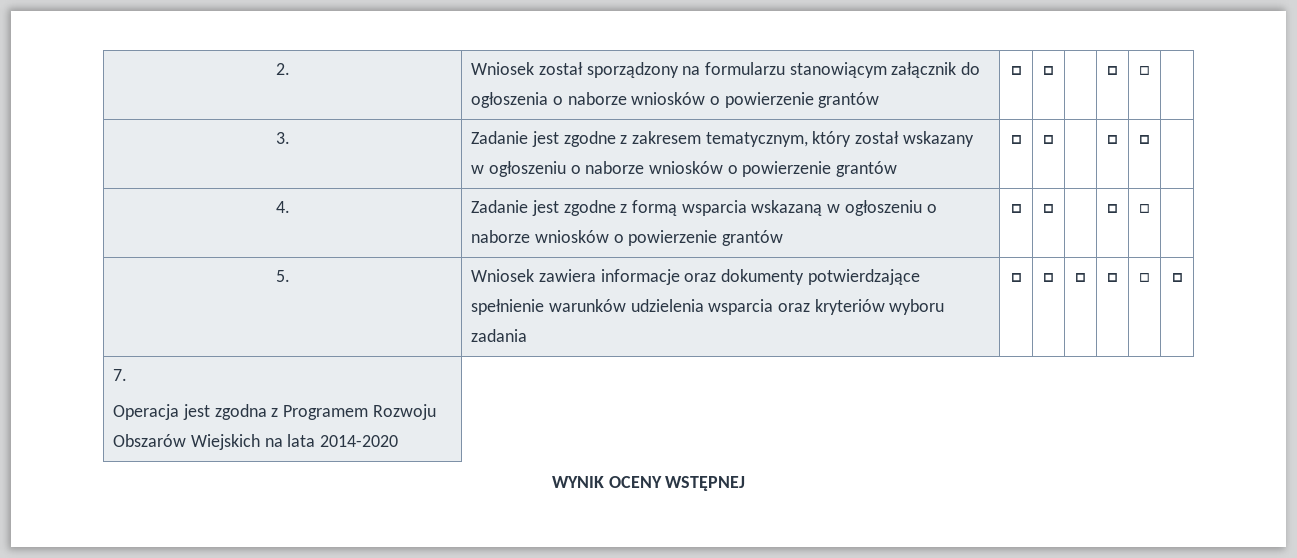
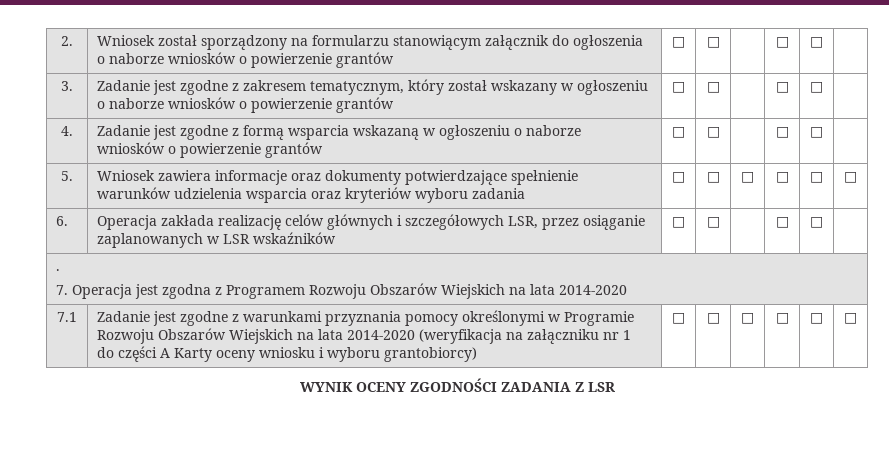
(1183, 277) none -> [56,216,69,226] [97,214,646,230] [97,232,337,248] [672,217,685,228] [706,217,720,228] [775,217,789,228] [810,217,823,228] [56,269,61,271] 6. | Operacja zakłada realizację celów głównych i szczegółowych LSR, przez osiąganie zaplanowanych w LSR wskaźników | □ | □ | | □ | □ | // . //
(128, 375) // -> (69, 290) none
[551,476,746,491] // WYNIK OCENY WSTĘPNEJ -> [57,312,77,322] [97,310,635,326] [97,328,632,344] [97,346,478,362] [672,313,685,324] [706,313,720,324] [741,313,754,324] [775,313,789,324] [810,313,823,324] [844,313,857,324] [300,378,615,392] // 7.1 | Zadanie jest zgodne z warunkami przyznania pomocy określonymi w Programie Rozwoju Obszarów Wiejskich na lata 2014-2020 (weryfikacja na załączniku nr 1 do części A Karty oceny wniosku i wyboru grantobiorcy) | □ | □ | □ | □ | □ | □ // WYNIK OCENY ZGODNOŚCI ZADANIA Z LSR

